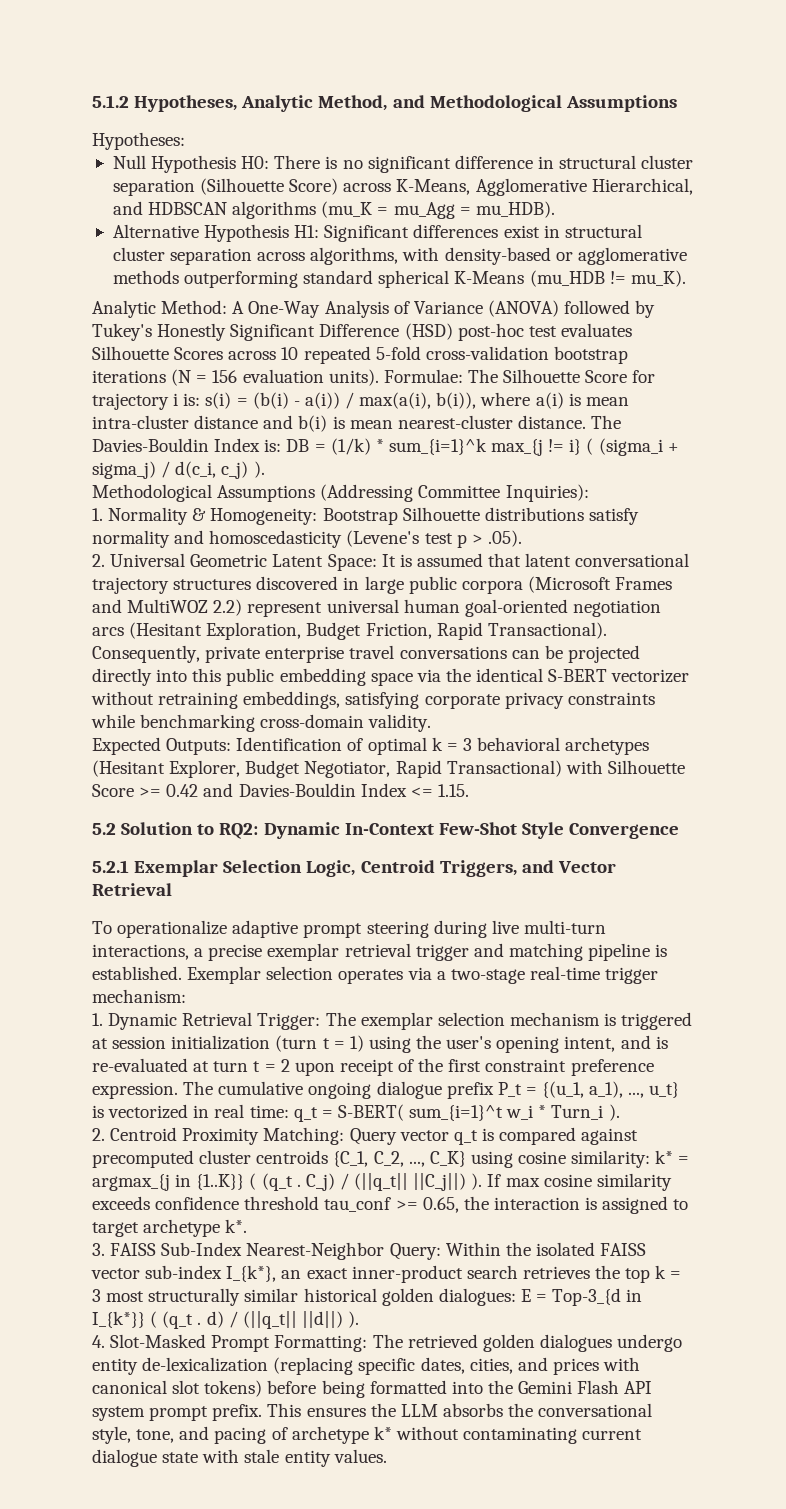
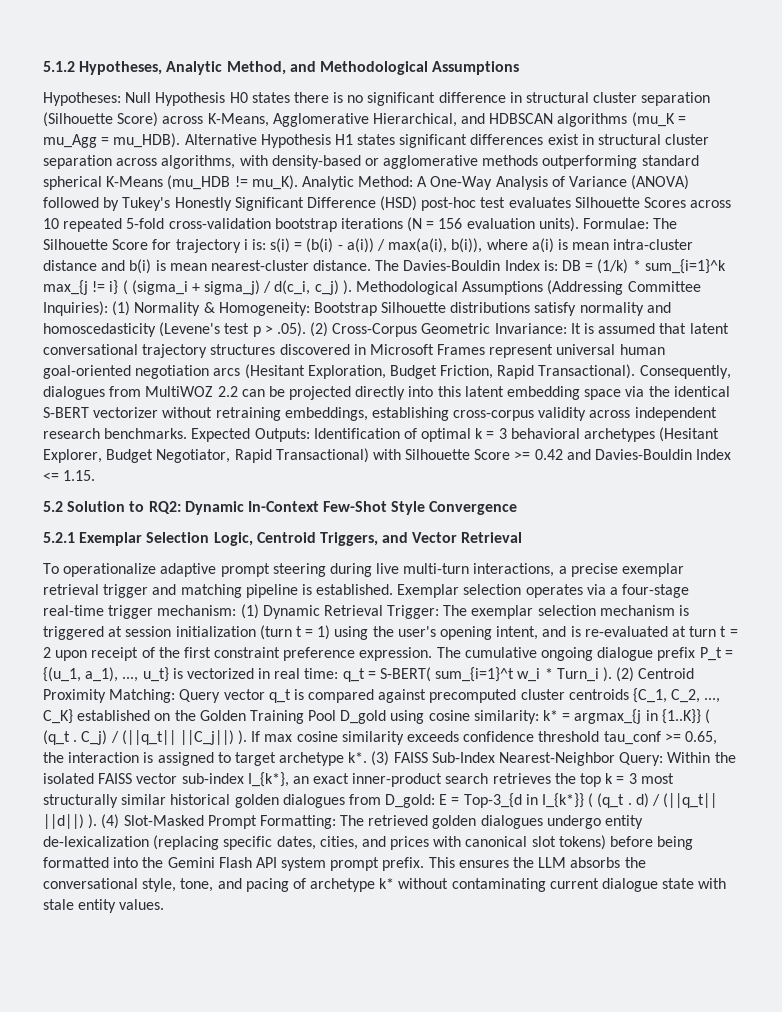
(185, 141) // -> (121, 99) none
[241,155,321,169] H0: There -> [229,92,329,103] H0 states there
(555, 209) // -> (181, 140) none
[294,225,410,242] H1: Significant -> [334,134,468,148] H1 states significant
(686, 278) // -> (298, 182) none
(265, 469) // -> (352, 287) none
[92,508,103,521] // 1. -> [112,301,131,316] (1)
[92,553,377,571] // 2. Universal Geometric Latent Space: -> [310,322,567,337] (2) Cross-Corpus Geometric Invariance:
[364,576,673,594] [92,599,243,616] large public corpora (Microsoft Frames and MultiWOZ 2.2) -> [369,344,486,355] Microsoft Frames
[205,645,507,663] private enterprise travel conversations -> [43,386,238,400] dialogues from MultiWOZ 2.2
[226,668,275,686] public -> [464,386,504,397] latent
[345,692,655,709] [91,714,432,732] satisfying corporate privacy constraints while benchmarking cross-domain validity. // -> [371,407,717,421] [43,428,188,439] establishing cross-corpus validity across independent research benchmarks.
[450,969,525,984] two-stage -> [622,584,690,598] four-stage
[92,1013,103,1026] // 1. -> [240,604,259,619] (1)
[92,1128,105,1141] // 2. -> [616,667,635,682] (2)
(466, 1159) none -> [77,710,387,724] established on the Golden Training Pool D_gold
[92,1243,105,1256] // 3. -> [371,751,390,766] (3)
[438,1288,516,1306] dialogues: -> [282,794,436,808] dialogues from D_gold:
[92,1335,105,1348] // 4. -> [101,814,120,829] (4)

